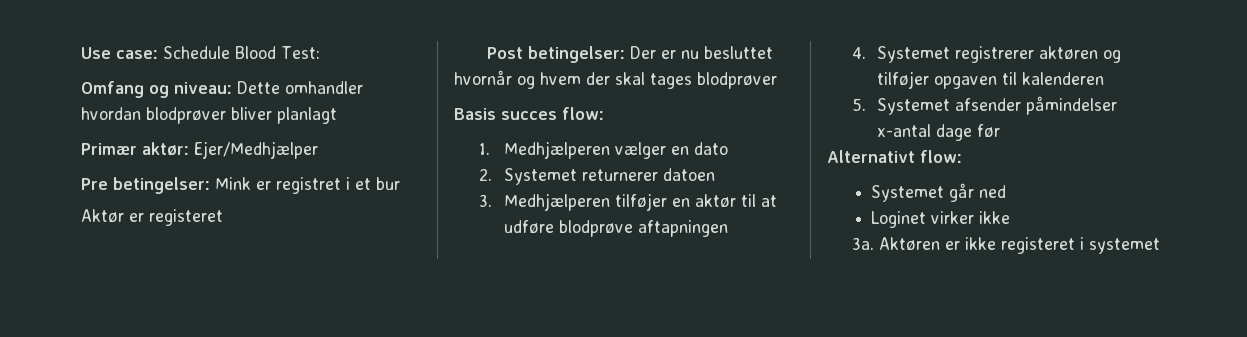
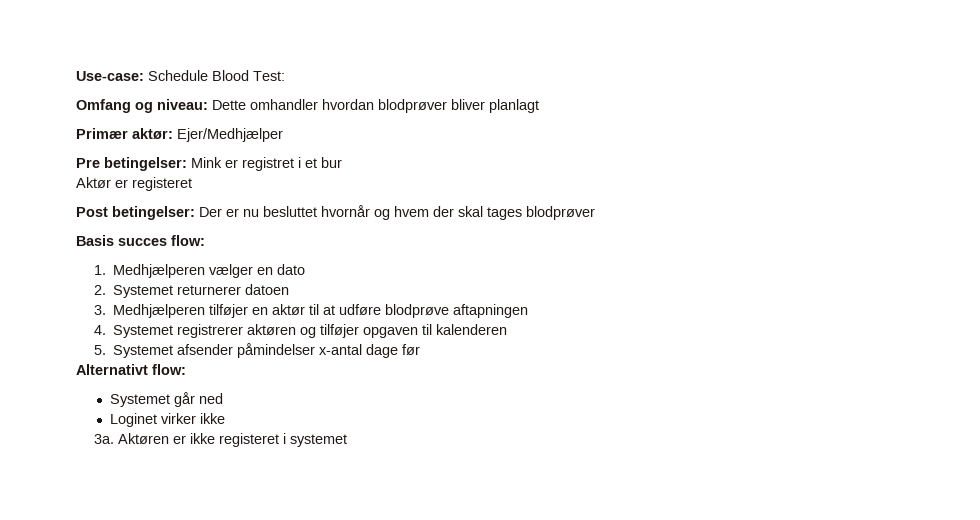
[81,47,158,59] Use case: -> [76,71,144,81] Use-case:

